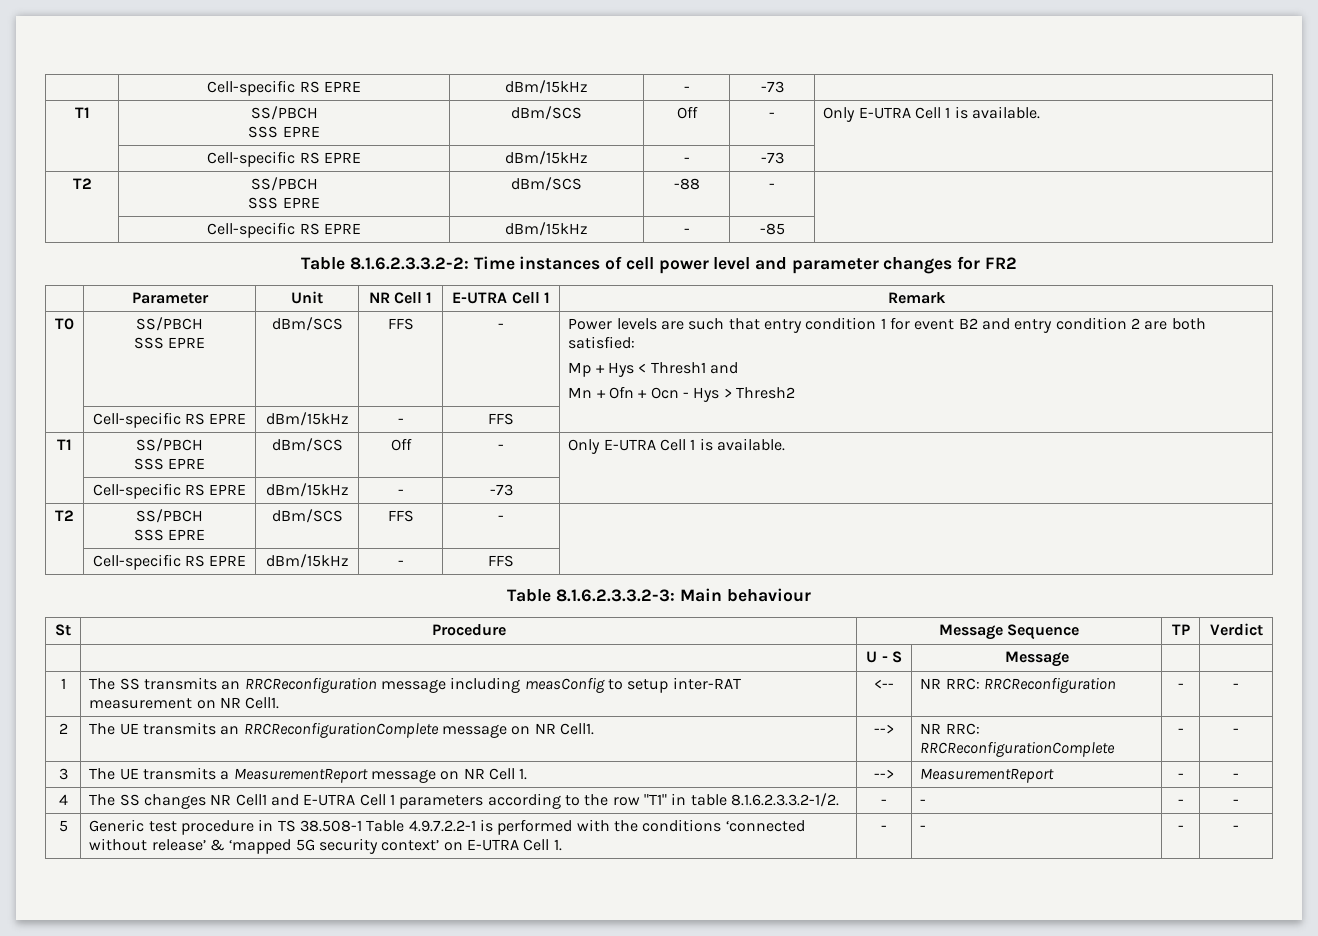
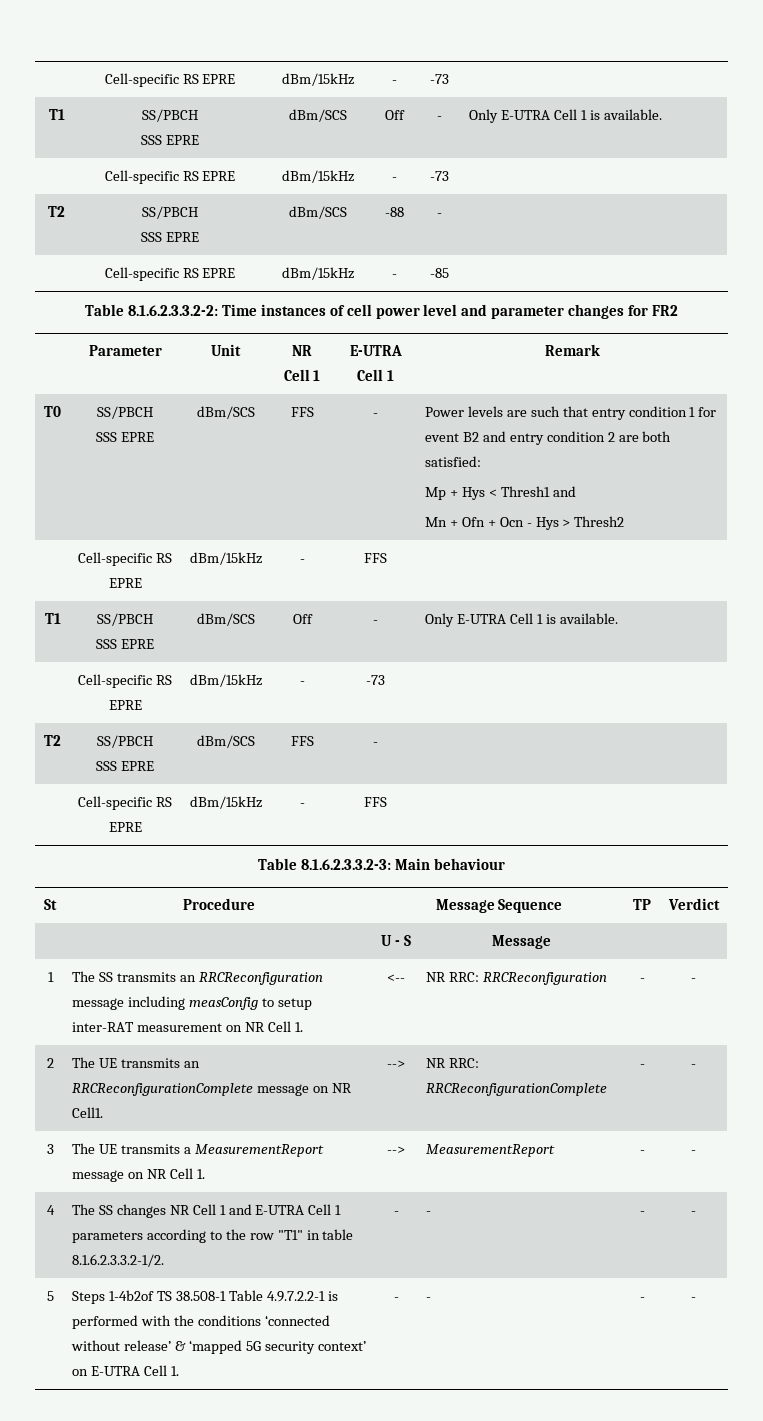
[245,697,280,709] Cell1. -> [267,1021,303,1032] Cell 1.
[235,794,267,806] Cell1 -> [192,1204,226,1215] Cell 1
[89,819,274,835] Generic test procedure in -> [72,1290,154,1304] Steps 1-4b2of

